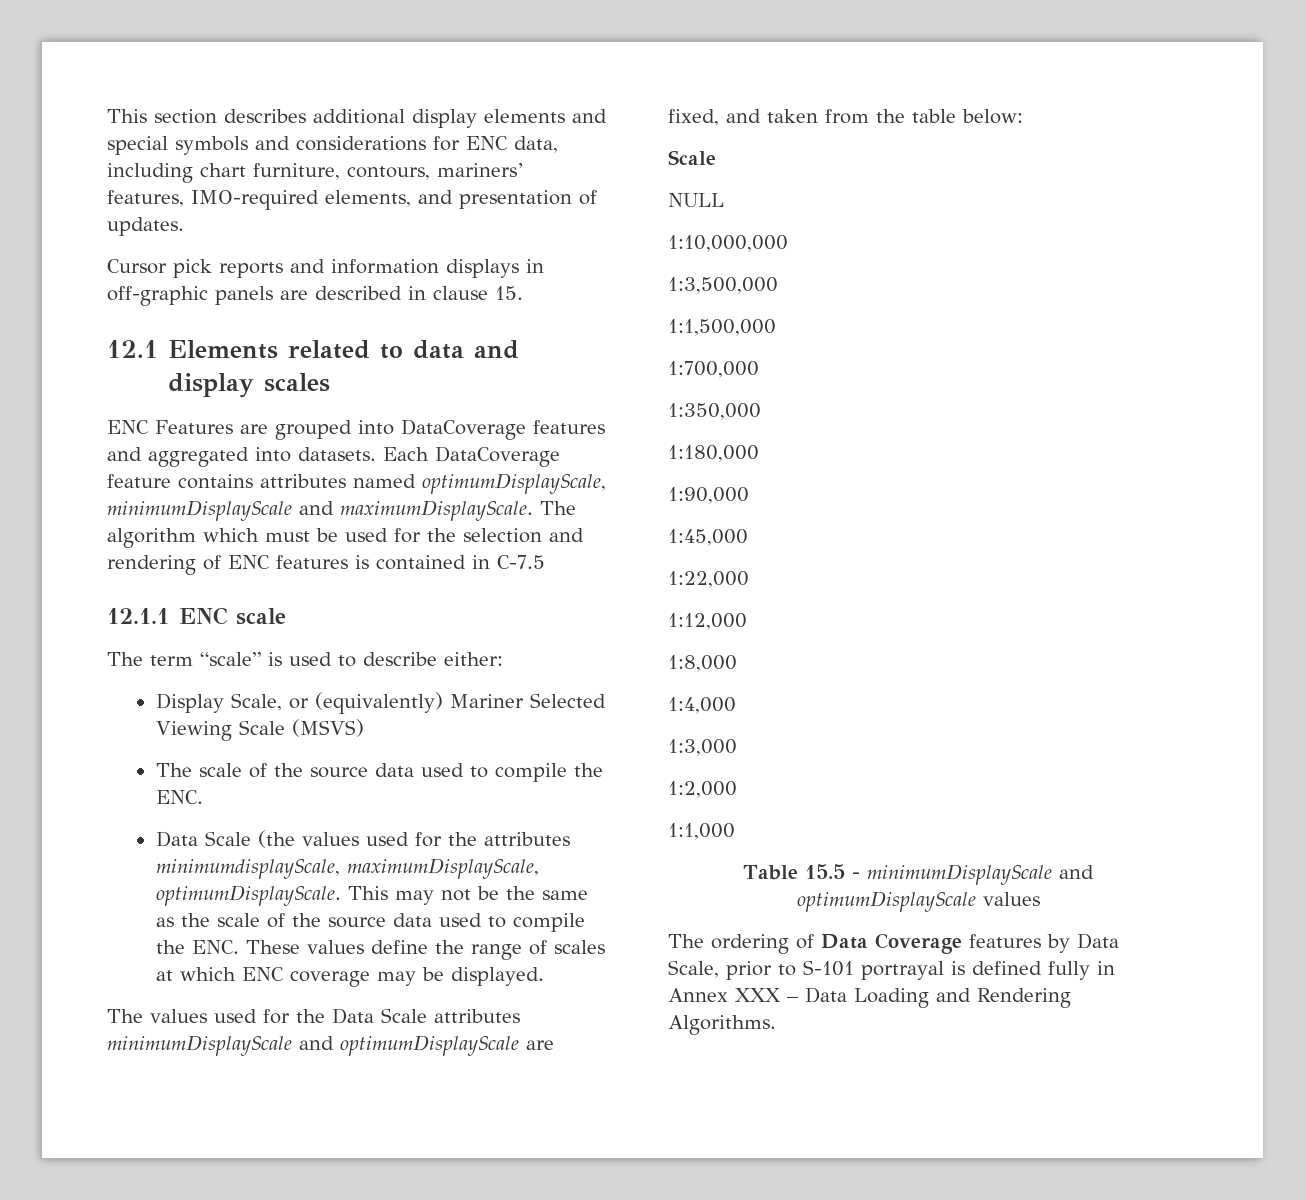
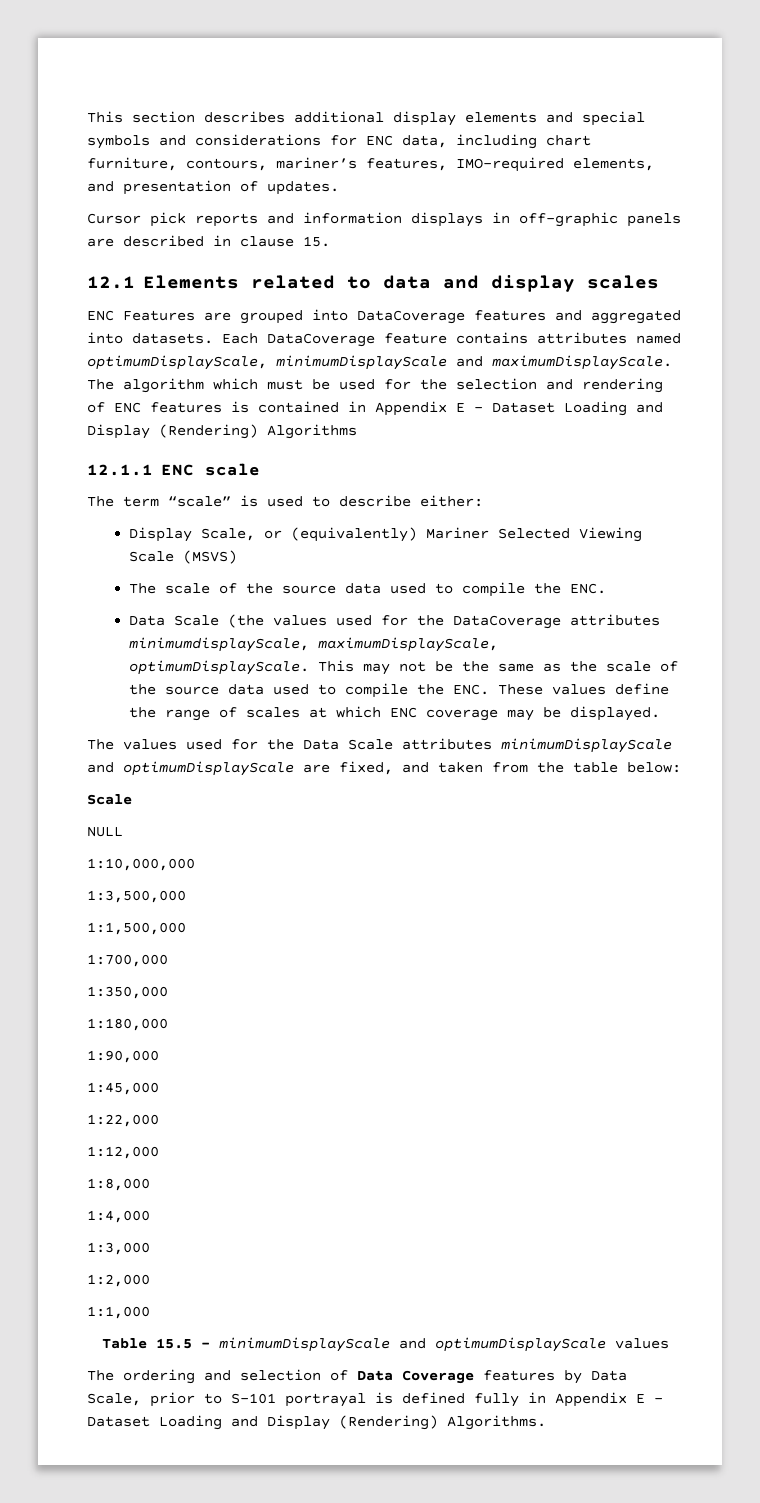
[437,163,524,177] mariners’ -> [276,157,357,169] mariner’s
[497,555,545,569] C-7.5 -> [375,401,663,416] [87,424,357,439] Appendix E – Dataset Loading and Display (Rendering) Algorithms
(477, 839) none -> [453,615,562,629] DataCoverage
(789, 944) none -> [204,1369,321,1381] and selection
[668,987,1071,1008] Annex XXX – Data Loading and Rendering -> [555,1392,663,1407] [87,1415,438,1430] Appendix E – Dataset Loading and Display (Rendering)

